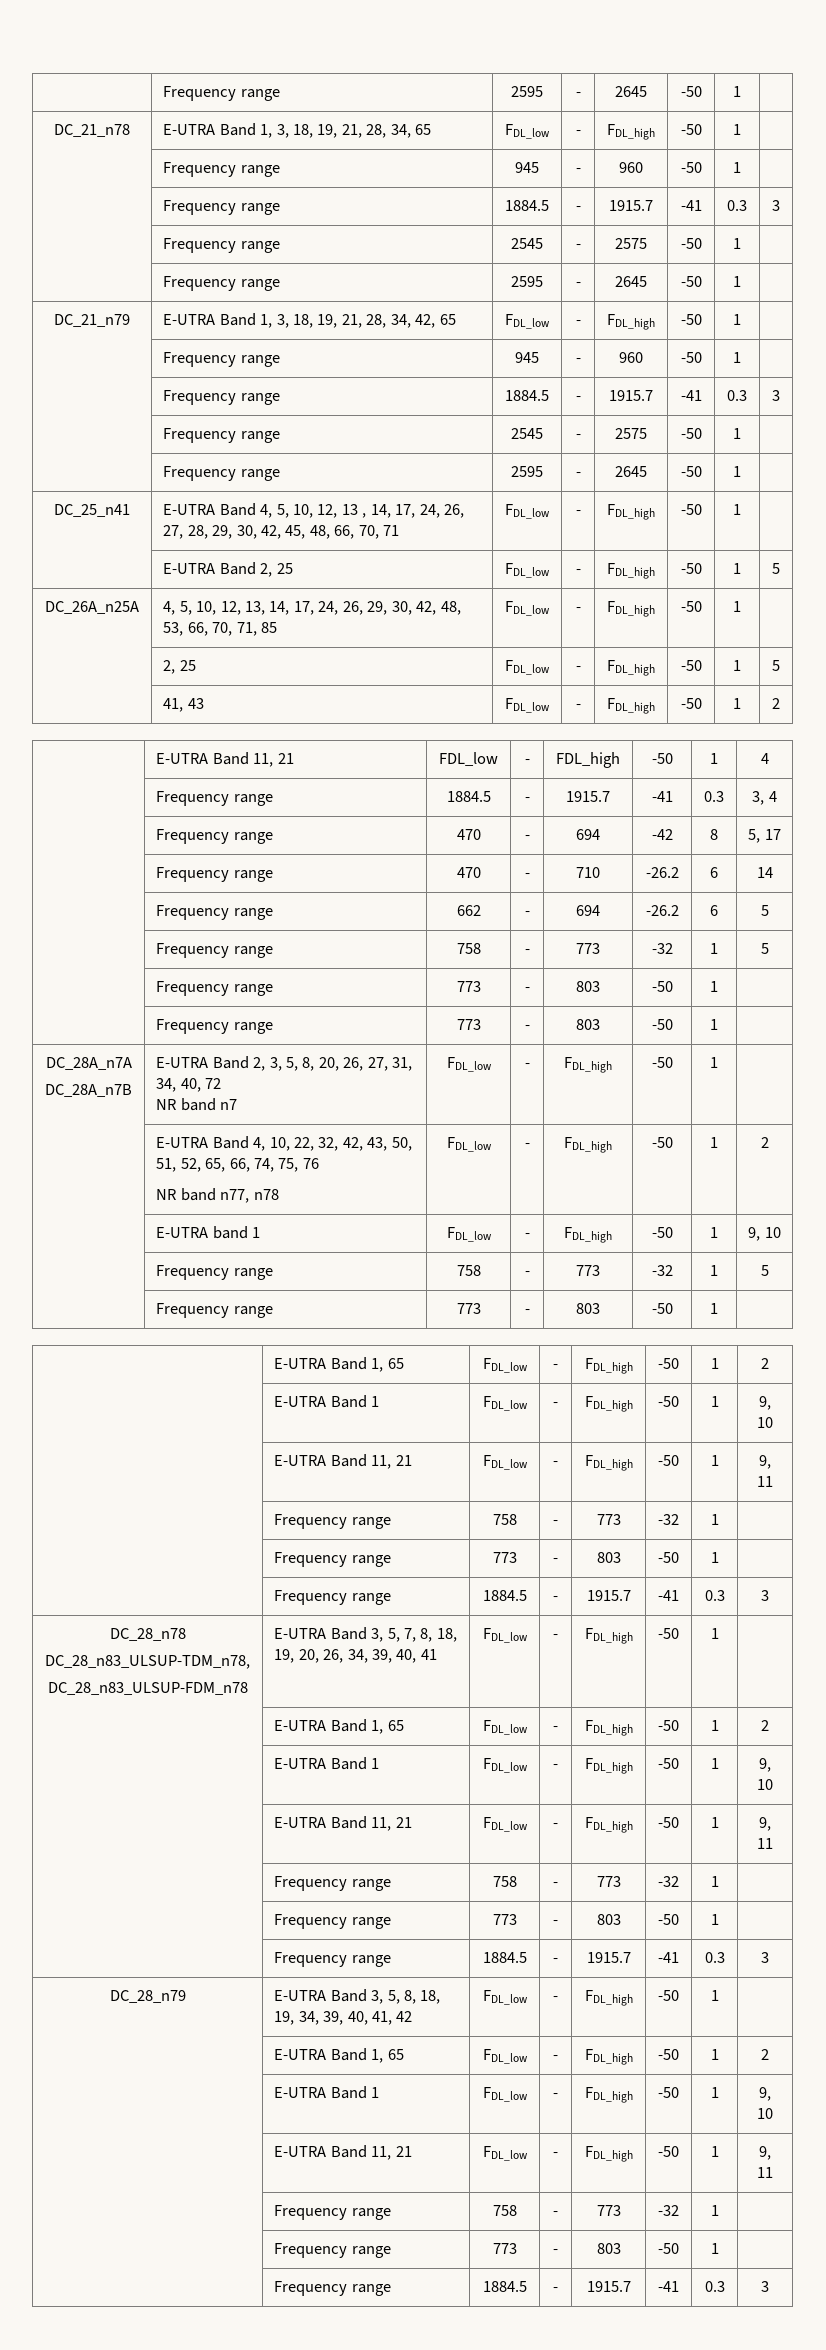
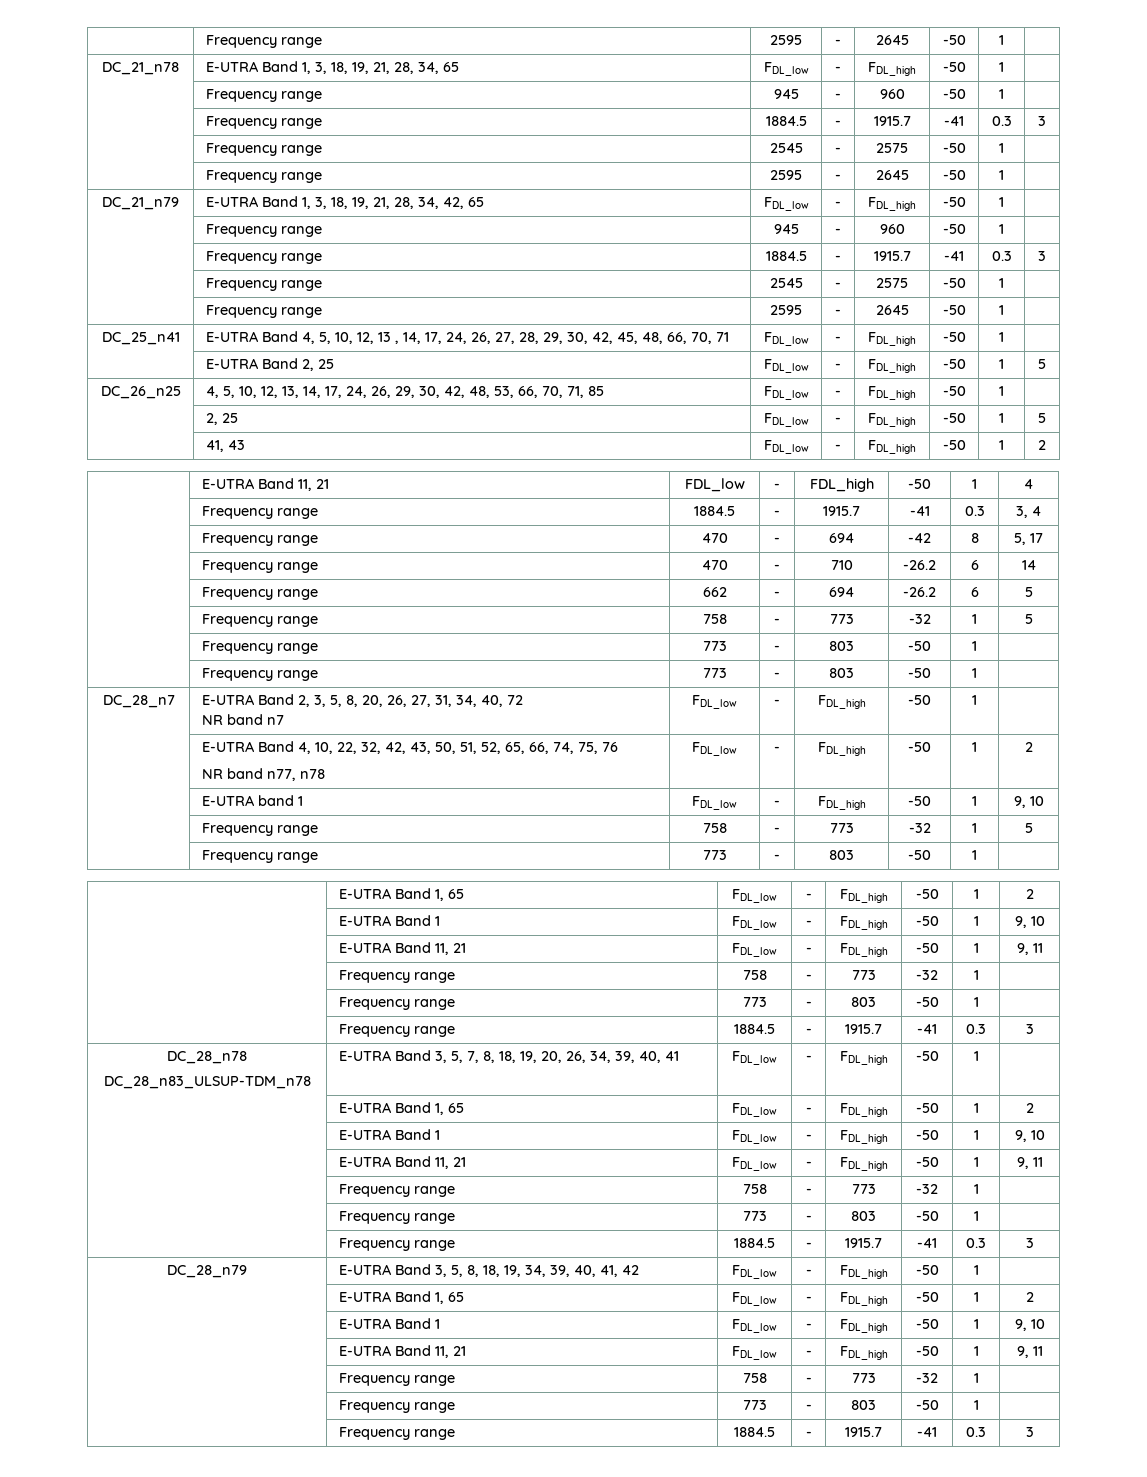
[45,601,139,614] DC_26A_n25A -> [100,386,181,399] DC_26_n25
[45,1057,132,1070] [45,1084,132,1097] DC_28A_n7A // DC_28A_n7B -> [102,695,175,708] DC_28_n7
[45,1655,250,1669] [47,1682,248,1695] DC_28_n83_ULSUP-TDM_n78, // DC_28_n83_ULSUP-FDM_n78 -> [103,1076,311,1089] DC_28_n83_ULSUP-TDM_n78

